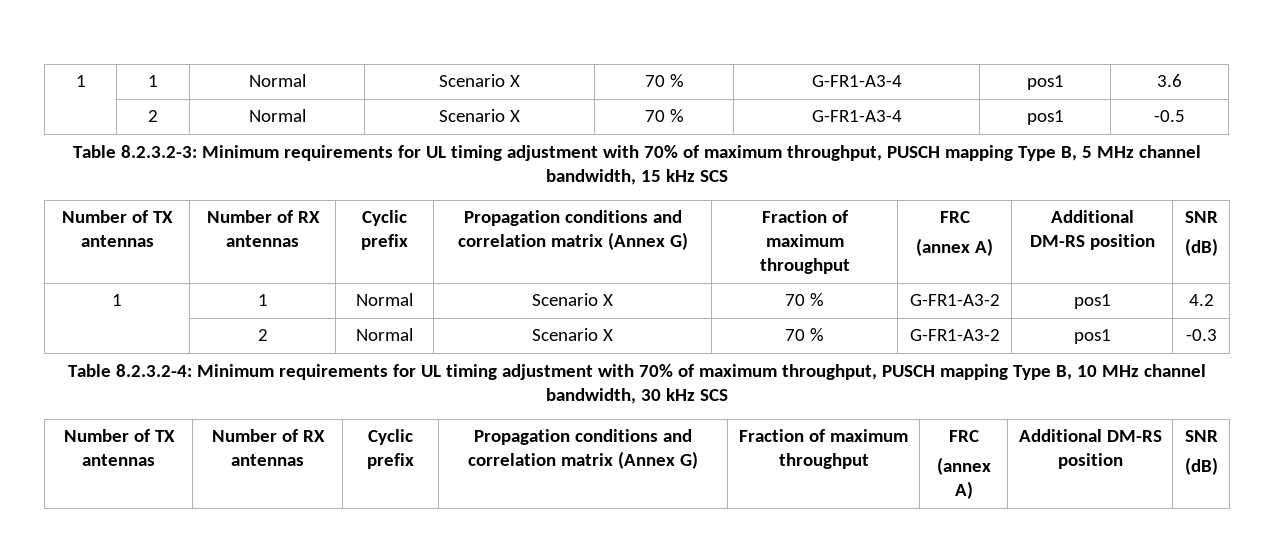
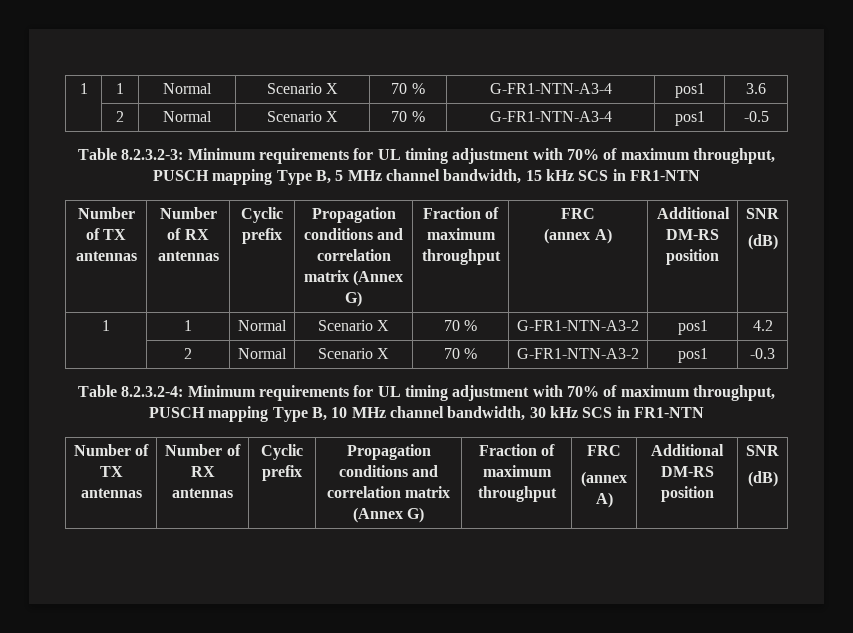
[75,75,86,87] [148,75,158,87] [248,74,306,87] [439,74,520,87] [644,74,684,87] [811,75,902,87] 1 | 1 | Normal | Scenario X | 70 % | G-FR1-A3-4 -> [79,83,88,94] [116,83,124,94] [163,83,212,94] [266,83,339,94] [391,83,425,94] [489,83,612,94] 1 | 1 | Normal | Scenario X | 70 % | G-FR1-NTN-A3-4
[811,110,902,122] G-FR1-A3-4 -> [489,111,612,122] G-FR1-NTN-A3-4
(728, 176) none -> [612,169,700,181] in FR1-NTN
[909,294,1000,306] G-FR1-A3-2 -> [517,320,639,331] G-FR1-NTN-A3-2
[909,329,1000,341] G-FR1-A3-2 -> [517,348,639,359] G-FR1-NTN-A3-2
(728, 395) none -> [616,406,704,418] in FR1-NTN

